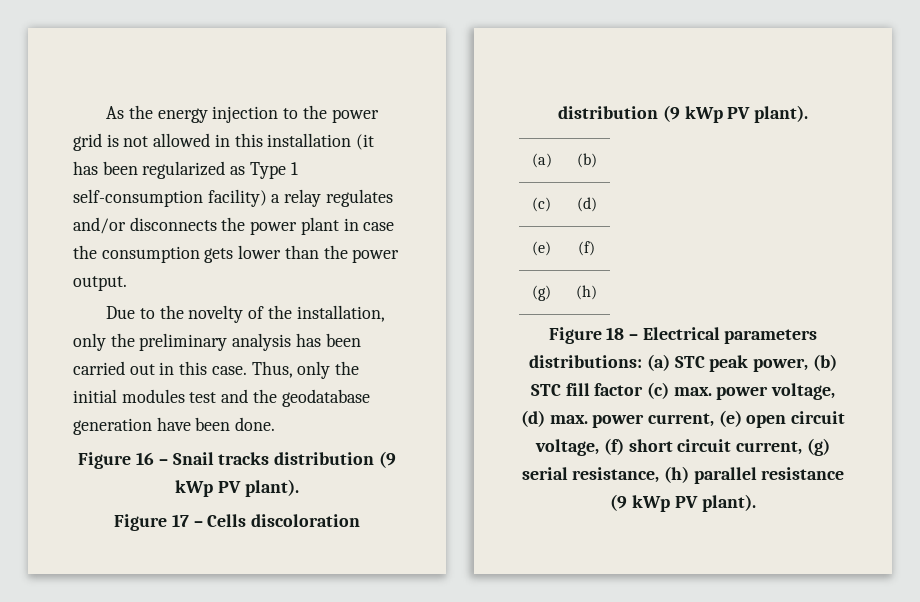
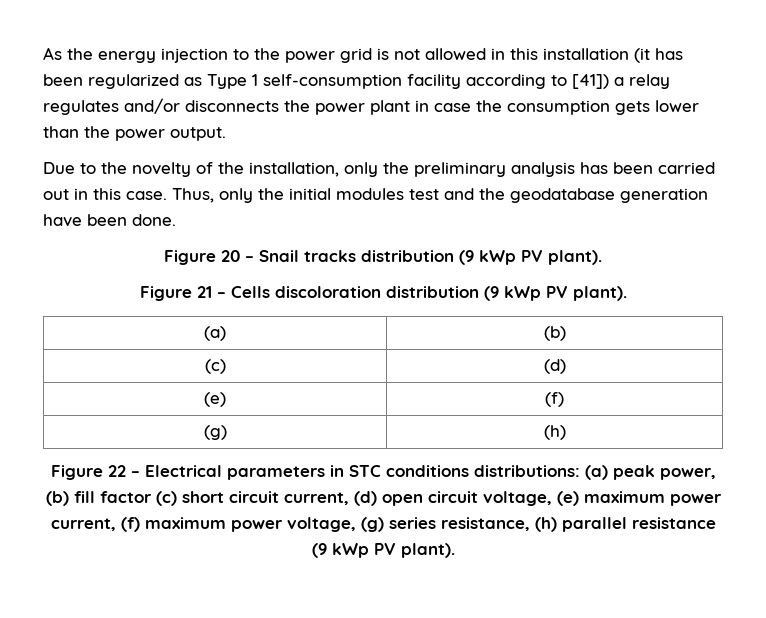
[207,189,267,207] facility) -> [407,74,609,89] facility according to [41])
[136,452,155,465] 16 -> [221,250,240,262] 20
[171,514,189,527] 17 -> [196,286,212,298] 21
[606,327,625,340] 18 -> [107,465,126,477] 22
(818, 336) none -> [329,465,469,477] in STC conditions
[674,356,705,368] STC -> (608, 472) none
[530,384,561,396] STC -> (69, 498) none
[673,383,836,400] [520,410,846,428] [535,438,830,456] [521,467,568,480] max. power voltage, (d) max. power current, (e) open circuit voltage, (f) short circuit current, (g) serial -> [181,491,722,506] [50,517,436,532] short circuit current, (d) open circuit voltage, (e) maximum power current, (f) maximum power voltage, (g) series

